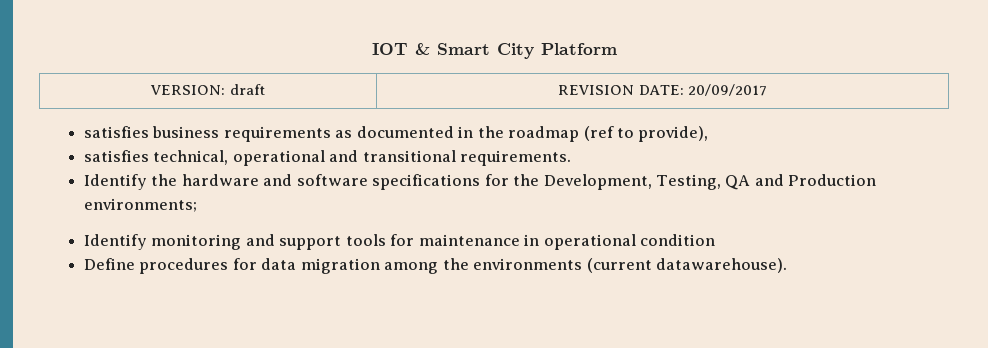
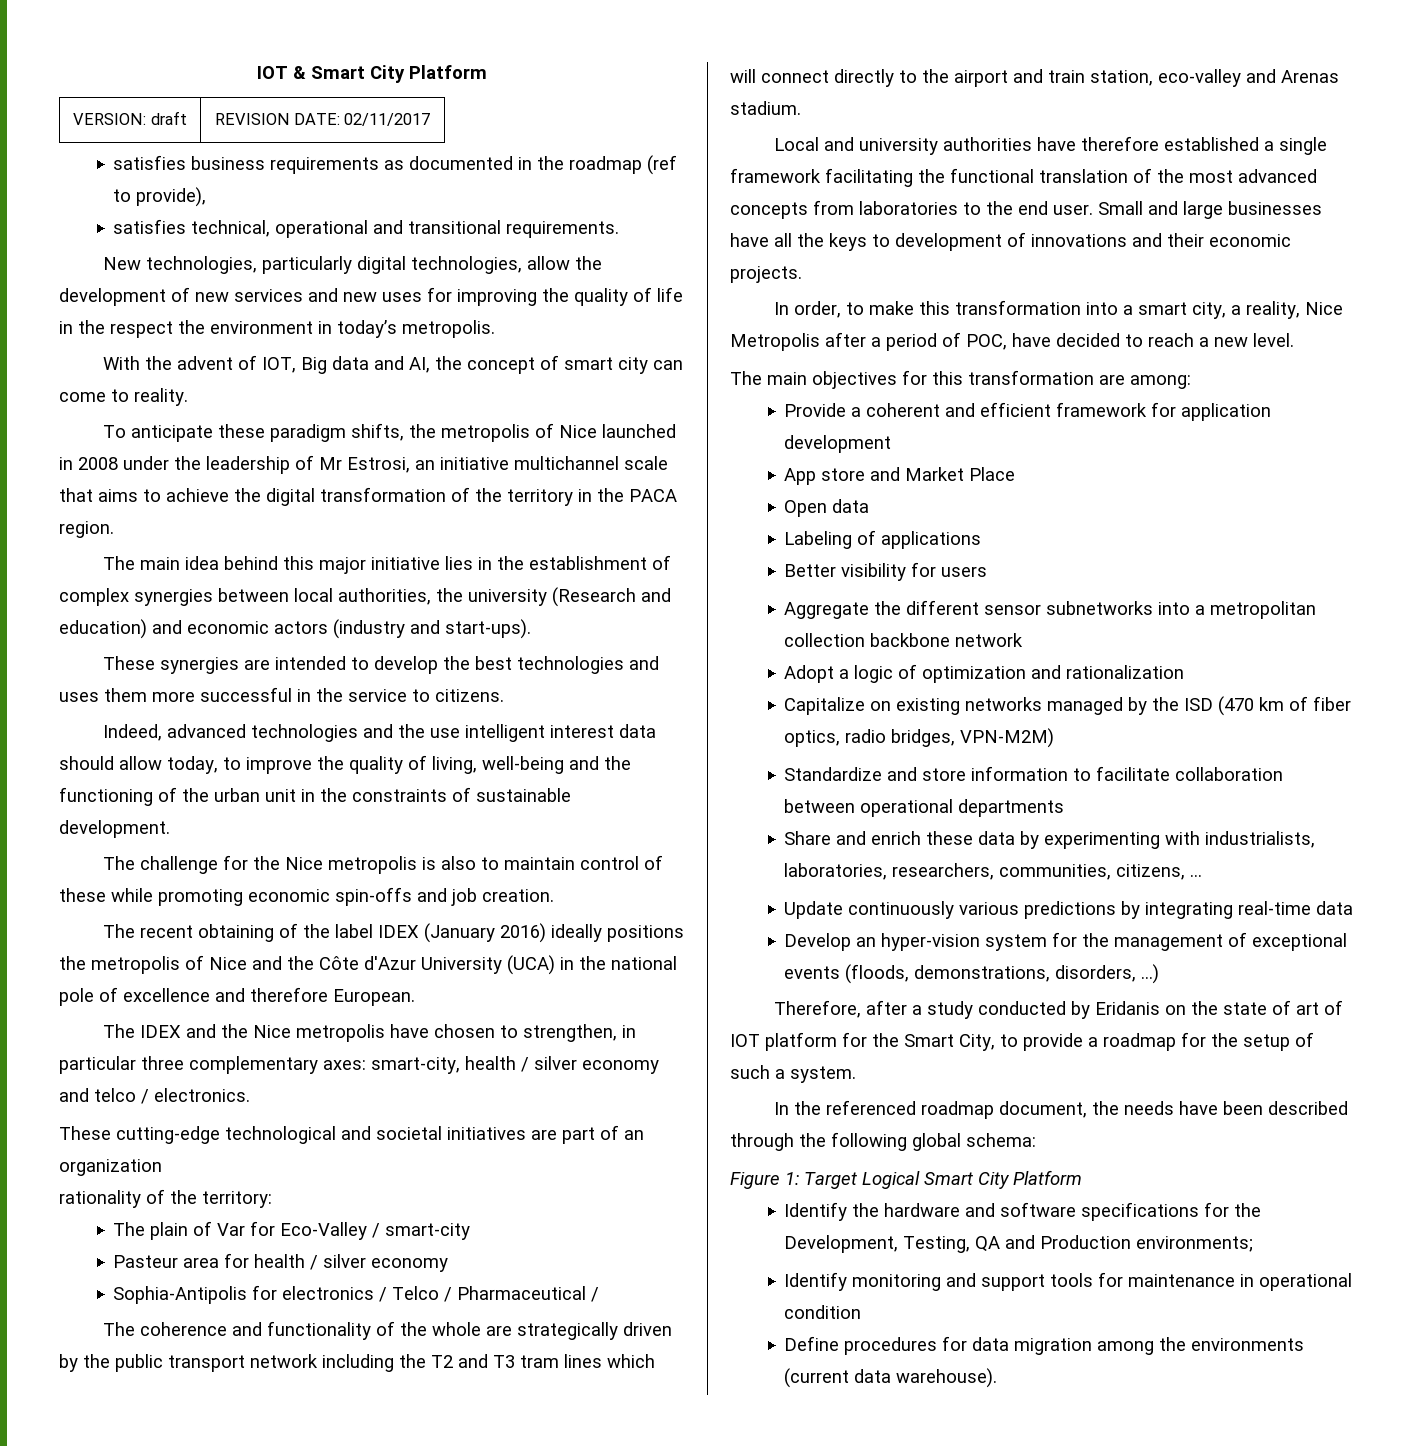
[687,84,767,96] 20/09/2017 -> [344,113,431,126] 02/11/2017
(572, 158) none -> [102,256,602,274] [59,287,683,306] [59,320,495,338] [102,355,683,374] [59,388,188,406] [102,423,676,442] [59,455,668,474] [59,487,677,506] [59,521,114,538] [102,555,671,574] [59,587,671,607] [59,619,531,639] [102,656,659,674] [59,687,504,702] [102,724,656,742] [59,755,631,774] [59,787,571,806] [59,820,170,838] [102,855,663,874] [59,887,554,906] [102,923,684,943] [59,955,677,975] [59,987,415,1006] [102,1024,636,1042] [59,1056,659,1074] [59,1088,250,1104] [59,1125,644,1144] [59,1159,162,1176] [59,1189,272,1208] [113,1221,471,1240] [113,1253,449,1272] [113,1285,600,1304] [102,1321,672,1340] [59,1354,655,1372] [730,69,1339,87] [730,101,801,115] [773,136,1327,155] [730,168,1317,187] [730,200,1322,219] [730,232,1291,251] [730,266,802,283] [773,300,1343,319] [730,332,1294,351] [730,370,1191,389] [784,402,1272,421] [784,435,892,453] [784,467,1016,485] [784,499,870,517] [784,530,982,549] [784,562,988,581] [784,600,1317,619] [784,633,1024,647] [784,664,1185,683] [784,696,1352,716] [784,728,1055,748] [784,766,1284,781] [784,799,1065,817] [784,831,1316,849] [784,863,1203,880] [784,901,1354,919] [784,932,1348,951] [784,964,1160,984] [773,1000,1343,1019] [730,1032,1314,1051] [730,1065,856,1083] [773,1100,1348,1119] [730,1132,1036,1151] [730,1170,1082,1189] // New technologies, particularly digital technologies, allow the development of new services and new uses for improving the quality of life in the respect the environment in today’s metropolis. // With the advent of IOT, Big data and AI, the concept of smart city can come to reality. // To anticipate these paradigm shifts, the metropolis of Nice launched in 2008 under the leadership of Mr Estrosi, an initiative multichannel scale that aims to achieve the digital transformation of the territory in the PACA region. // The main idea behind this major initiative lies in the establishment of complex synergies between local authorities, the university (Research and education) and economic actors (industry and start-ups). // These synergies are intended to develop the best technologies and uses them more successful in the service to citizens. // Indeed, advanced technologies and the use intelligent interest data should allow today, to improve the quality of living, well-being and the functioning of the urban unit in the constraints of sustainable development. // The challenge for the Nice metropolis is also to maintain control of these while promoting economic spin-offs and job creation. // The recent obtaining of the label IDEX (January 2016) ideally positions the metropolis of Nice and the Côte d'Azur University (UCA) in the national pole of excellence and therefore European. // The IDEX and the Nice metropolis have chosen to strengthen, in particular three complementary axes: smart-city, health / silver economy and telco / electronics. // These cutting-edge technological and societal initiatives are part of an organization // rationality of the territory: // The plain of Var for Eco-Valley / smart-city // Pasteur area for health / silver economy // Sophia-Antipolis for electronics / Telco / Pharmaceutical / // The coherence and functionality of the whole are strategically driven by the public transport network including the T2 and T3 tram lines which will connect directly to the airport and train station, eco-valley and Arenas stadium. // Local and university authorities have therefore established a single framework facilitating the functional translation of the most advanced concepts from laboratories to the end user. Small and large businesses have all the keys to development of innovations and their economic projects. // In order, to make this transformation into a smart city, a reality, Nice Metropolis after a period of POC, have decided to reach a new level. // The main objectives for this transformation are among: // Provide a coherent and efficient framework for application development // App store and Market Place // Open data // Labeling of applications // Better visibility for users // Aggregate the different sensor subnetworks into a metropolitan collection backbone network // Adopt a logic of optimization and rationalization // Capitalize on existing networks managed by the ISD (470 km of fiber optics, radio bridges, VPN-M2M) // Standardize and store information to facilitate collaboration between operational departments // Share and enrich these data by experimenting with industrialists, laboratories, researchers, communities, citizens, ... // Update continuously various predictions by integrating real-time data // Develop an hyper-vision system for the management of exceptional events (floods, demonstrations, disorders, ...) // Therefore, after a study conducted by Eridanis on the state of art of IOT platform for the Smart City, to provide a roadmap for the setup of such a system. // In the referenced roadmap document, the needs have been described through the following global schema: // Figure 1: Target Logical Smart City Platform
[656,258,788,273] datawarehouse). -> [854,1368,998,1388] data warehouse).

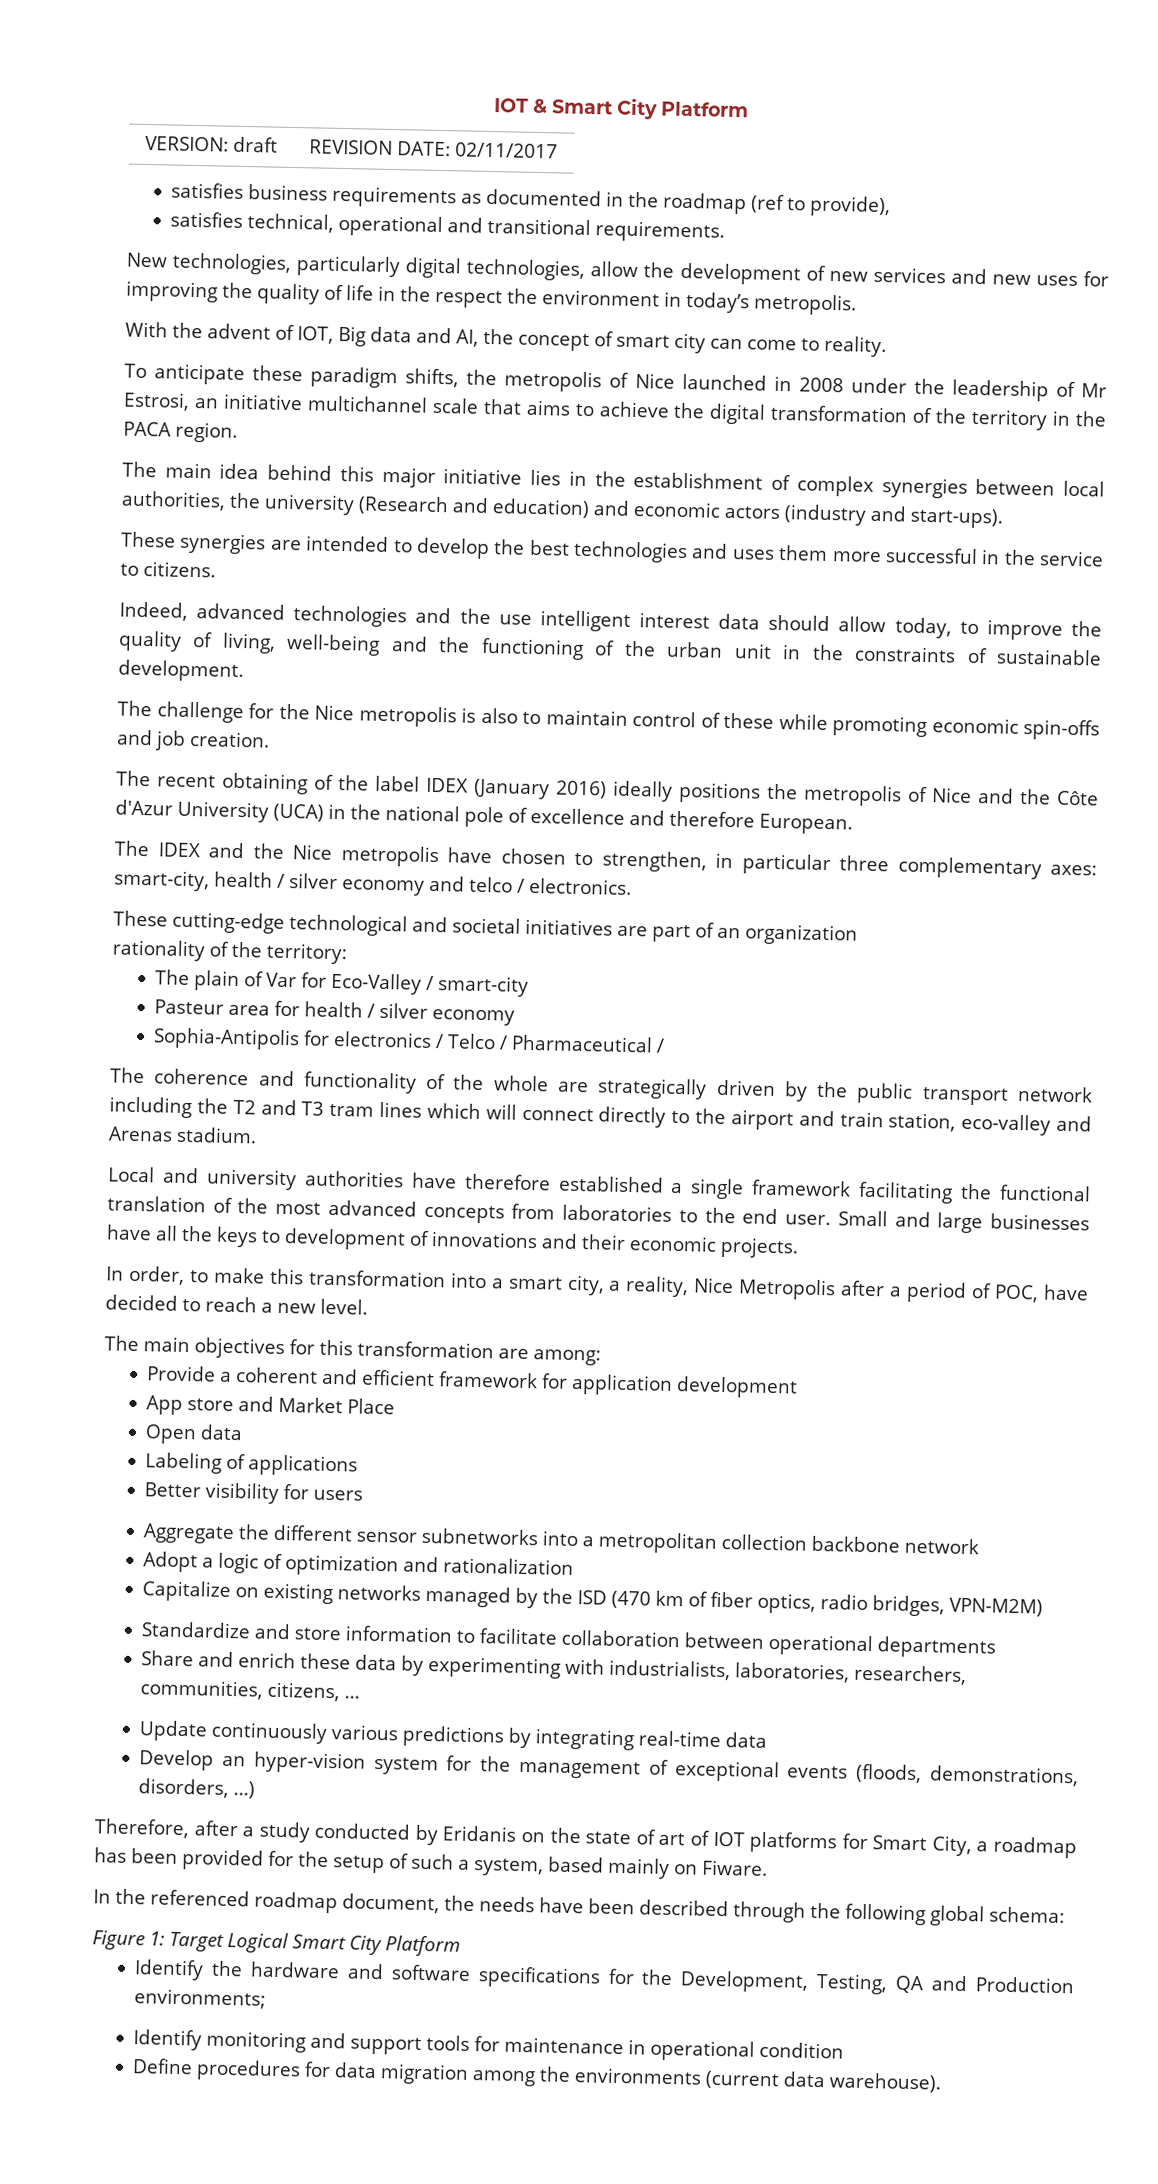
[765,1032,1176,1051] platform for the Smart City, to provide a roadmap -> [749,1831,1077,1859] [94,1847,264,1871] platforms for Smart City, a roadmap has been provided
[790,1066,856,1083] system. -> [473,1856,768,1880] system, based mainly on Fiware.

